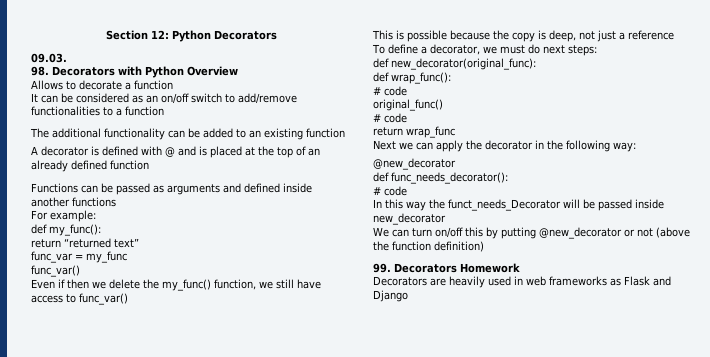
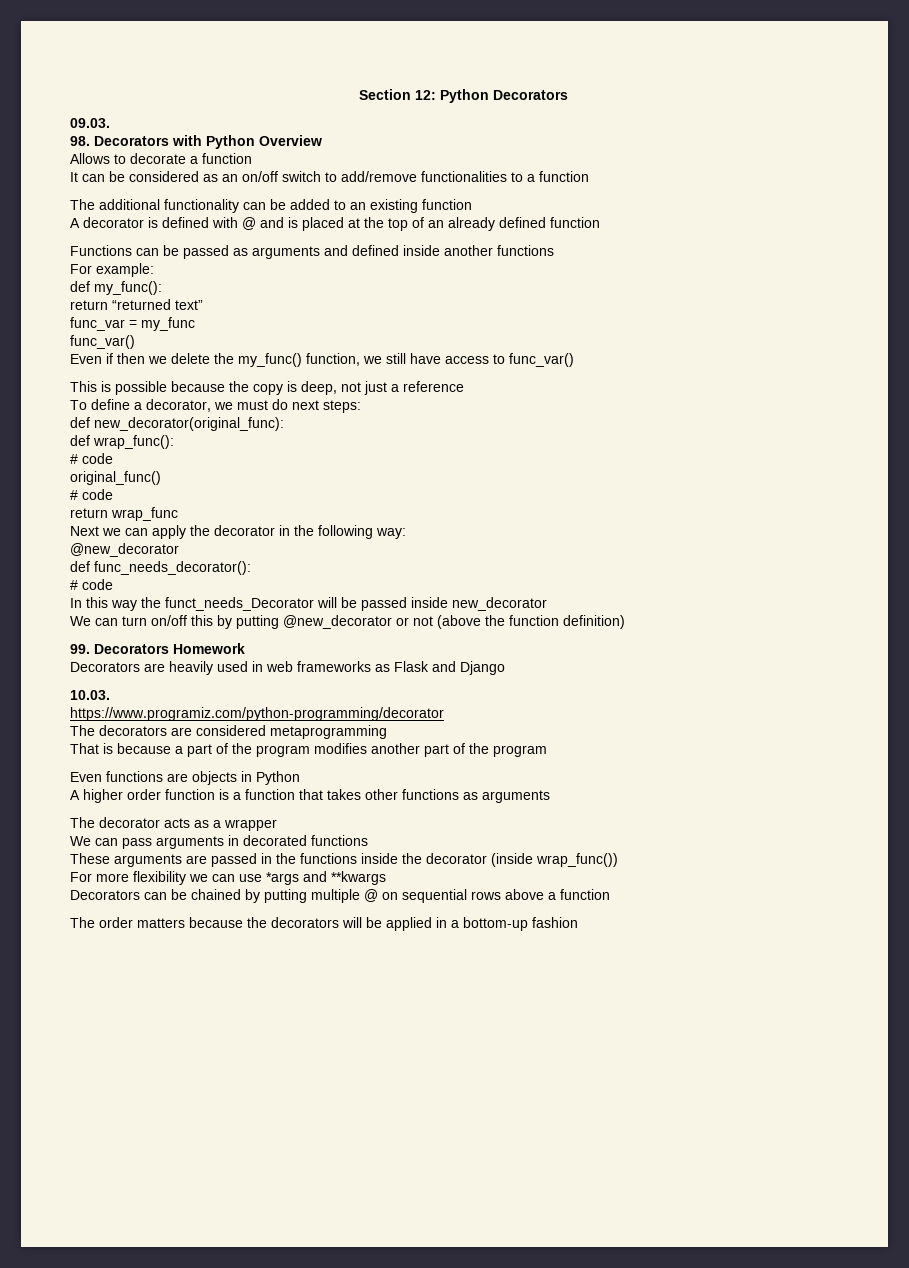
(408, 296) none -> [70,690,110,700] [70,707,444,721] [70,725,387,739] [70,743,547,757] [70,771,300,785] [70,789,550,803] [70,817,277,831] [70,835,368,849] [70,853,618,867] [70,871,386,885] [70,889,610,903] [70,917,578,931] // 10.03. // https://www.programiz.com/python-programming/decorator // The decorators are considered metaprogramming // That is because a part of the program modifies another part of the program // Even functions are objects in Python // A higher order function is a function that takes other functions as arguments // The decorator acts as a wrapper // We can pass arguments in decorated functions // These arguments are passed in the functions inside the decorator (inside wrap_func()) // For more flexibility we can use *args and **kwargs // Decorators can be chained by putting multiple @ on sequential rows above a function // The order matters because the decorators will be applied in a bottom-up fashion

